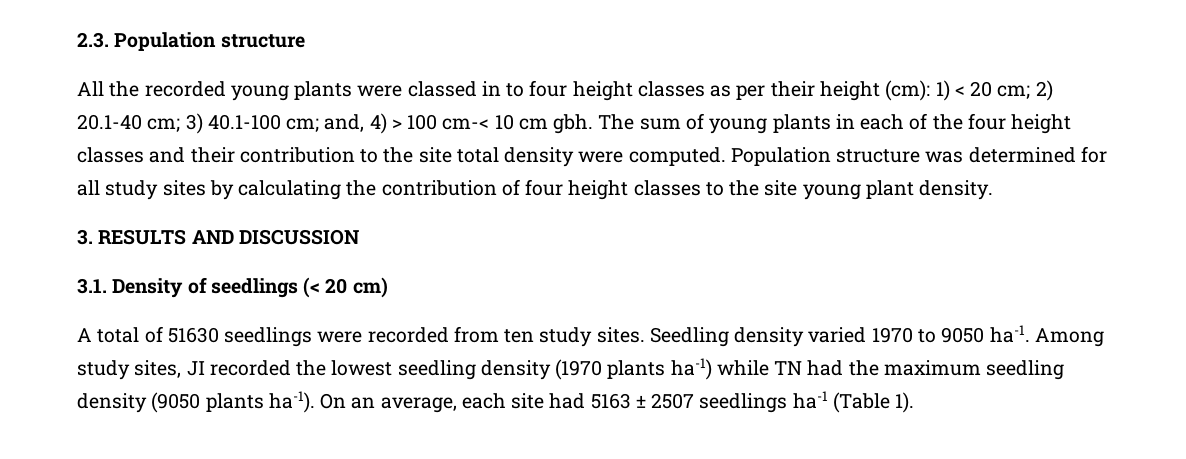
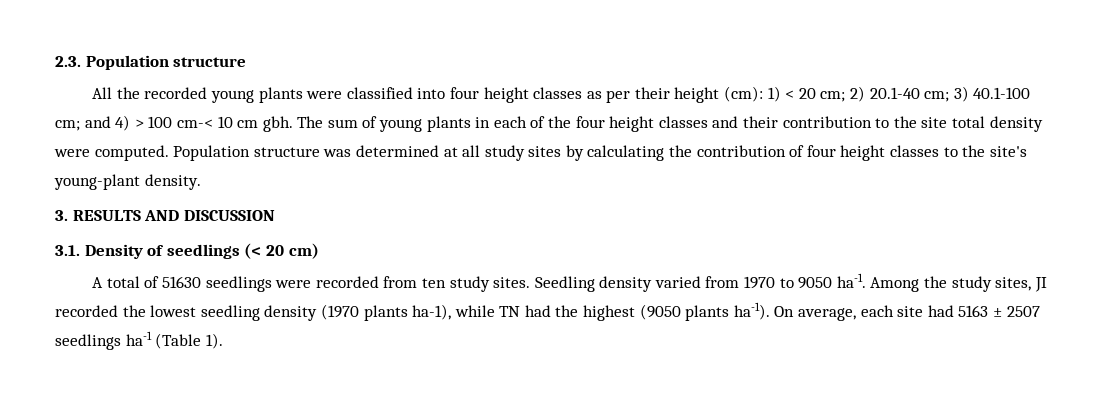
[407,81,525,97] classed in to -> [346,87,446,99] classified into
[324,114,365,132] and, -> [84,116,111,128] and
[1080,146,1107,163] for -> [443,147,458,157] at
[764,180,914,200] site young plant -> [989,146,1027,157] [54,174,140,190] site's young-plant
(867, 335) none -> [705,276,740,288] from
(1104, 337) none -> [923,276,947,288] the
[670,358,712,380] ha-1) -> [412,304,452,320] ha-1),
[883,360,1065,380] [77,393,147,413] maximum seedling density -> [583,305,636,321] highest
[351,397,376,409] an -> (795, 311) none

